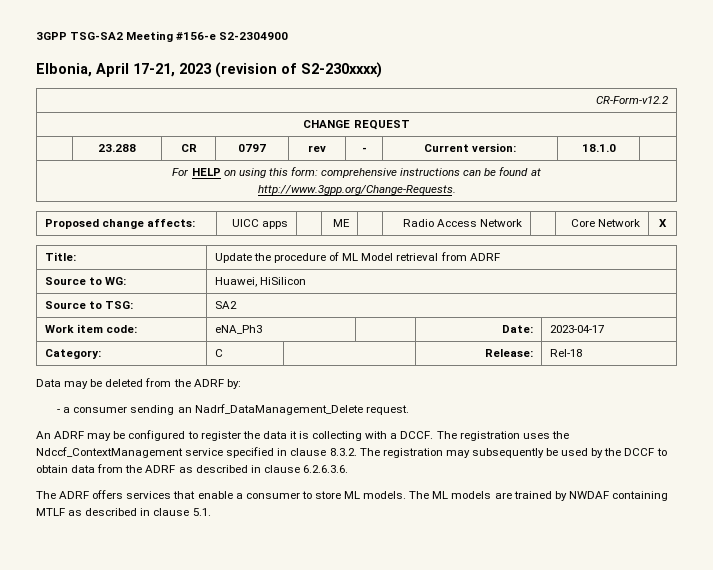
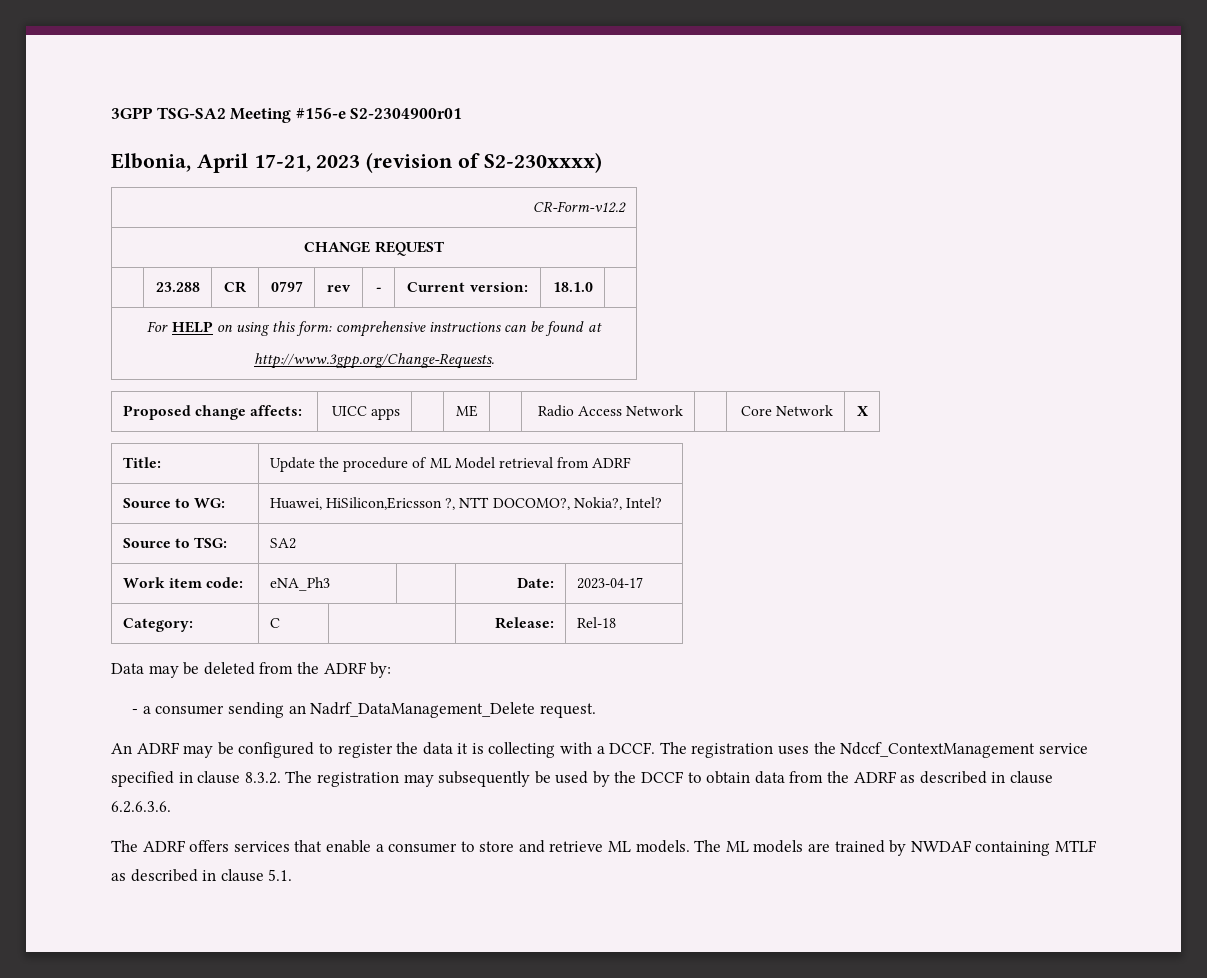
[219,32,289,40] S2-2304900 -> [350,108,463,119] S2-2304900r01
[259,277,306,285] HiSilicon -> [325,497,662,510] HiSilicon,Ericsson ?, NTT DOCOMO?, Nokia?, Intel?
(341, 495) none -> [518,840,604,853] and retrieve

